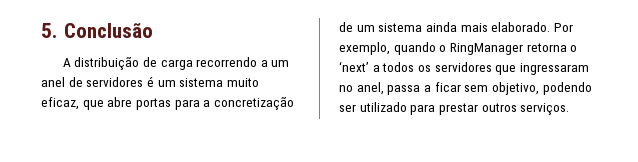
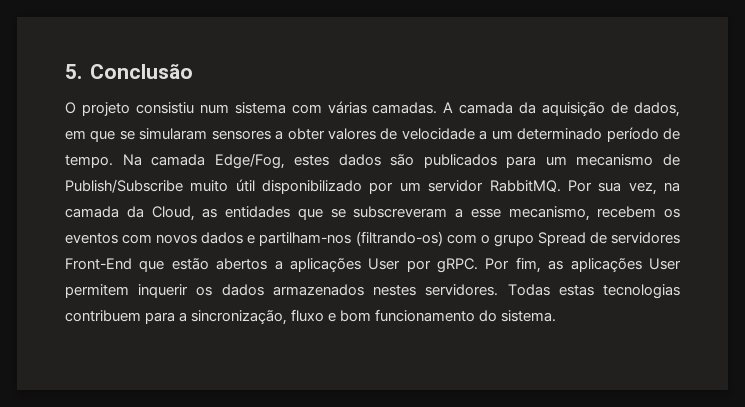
[62,56,290,70] [41,76,259,87] [41,96,294,110] [339,22,573,32] [339,42,578,55] [339,61,589,75] [339,82,592,95] [339,102,570,115] A distribuição de carga recorrendo a um anel de servidores é um sistema muito eficaz, que abre portas para a concretização de um sistema ainda mais elaborado. Por exemplo, quando o RingManager retorna o ‘next’ a todos os servidores que ingressaram no anel, passa a ficar sem objetivo, podendo ser utilizado para prestar outros serviços. -> [65,101,680,117] [65,127,681,142] [65,153,681,169] [65,179,681,195] [65,206,680,221] [65,231,680,247] [65,257,681,273] [65,284,681,299] [65,309,557,325] O projeto consistiu num sistema com várias camadas. A camada da aquisição de dados, em que se simularam sensores a obter valores de velocidade a um determinado período de tempo. Na camada Edge/Fog, estes dados são publicados para um mecanismo de Publish/Subscribe muito útil disponibilizado por um servidor RabbitMQ. Por sua vez, na camada da Cloud, as entidades que se subscreveram a esse mecanismo, recebem os eventos com novos dados e partilham-nos (filtrando-os) com o grupo Spread de servidores Front-End que estão abertos a aplicações User por gRPC. Por fim, as aplicações User permitem inquerir os dados armazenados nestes servidores. Todas estas tecnologias contribuem para a sincronização, fluxo e bom funcionamento do sistema.

